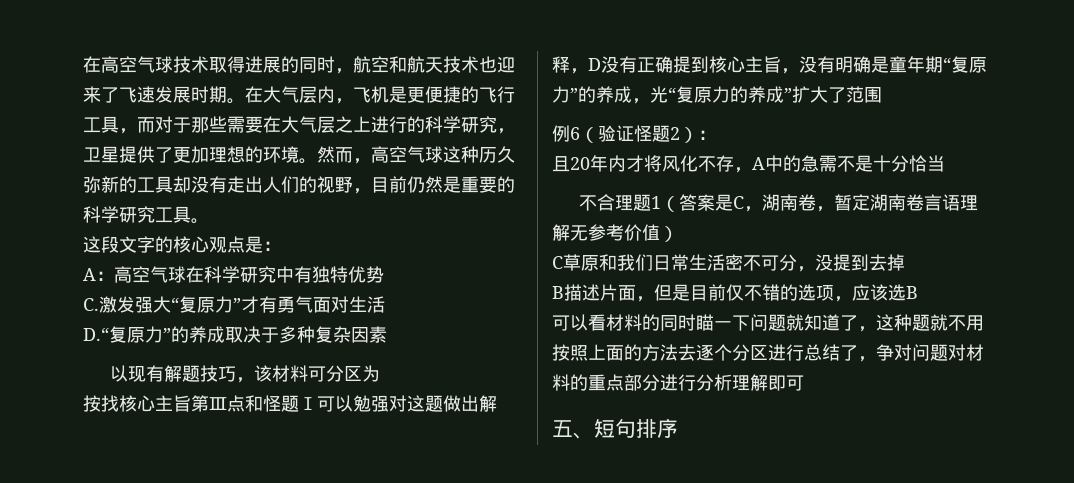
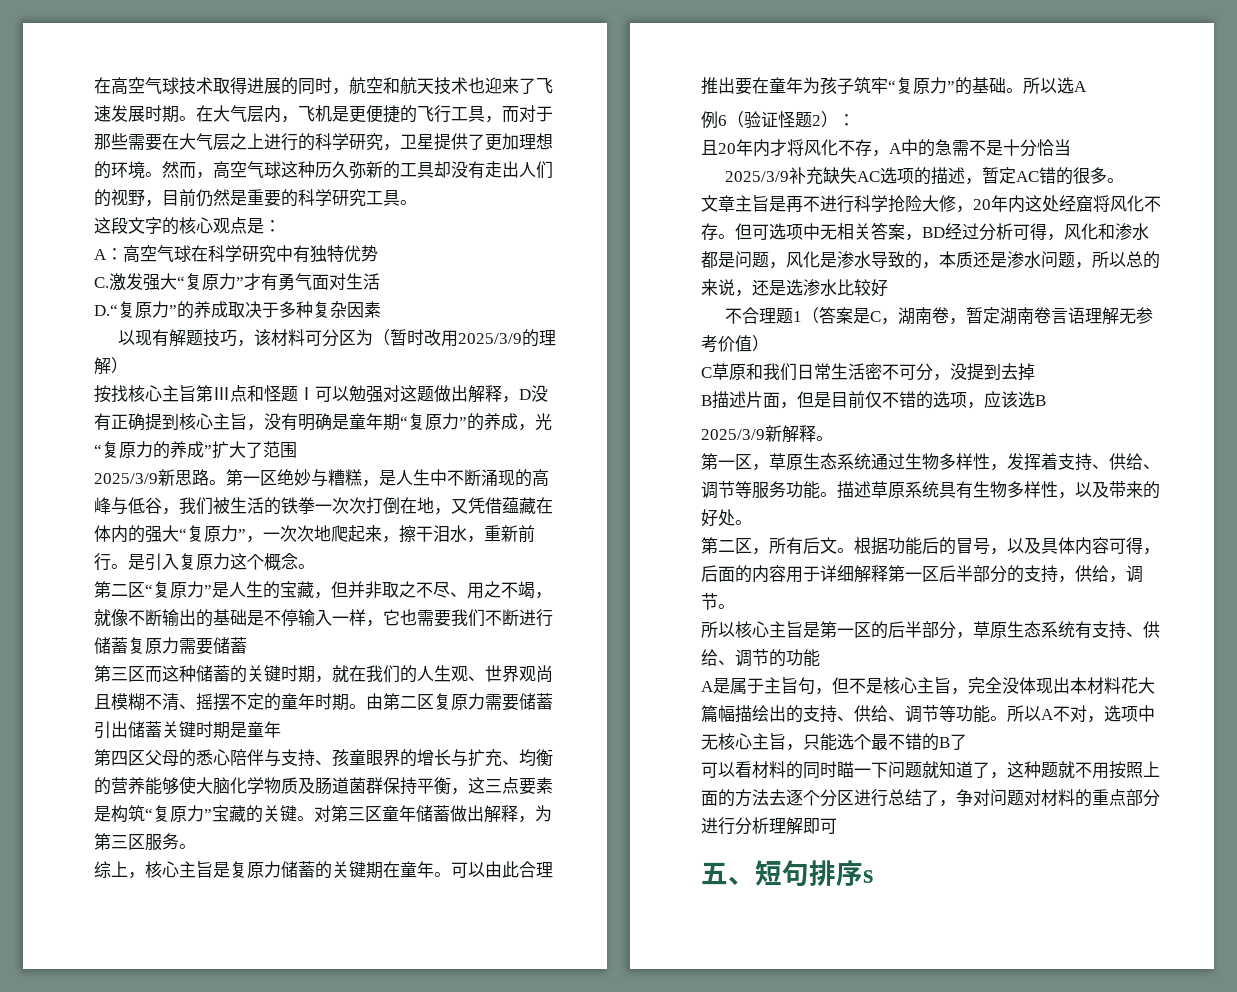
(380, 373) none -> [372,329,556,347] [94,357,128,375] （暂时改用2025/3/9的理解）
(882, 95) none -> [94,469,549,487] [94,497,553,515] [94,525,535,543] [94,553,315,571] [94,581,552,599] [94,609,553,627] [94,637,247,655] [94,665,553,683] [94,693,553,711] [94,721,281,739] [94,749,553,767] [94,776,553,795] [94,805,552,823] [94,833,196,851] [94,861,553,879] [701,77,1087,95] // 2025/3/9新思路。第一区绝妙与糟糕，是人生中不断涌现的高峰与低谷，我们被生活的铁拳一次次打倒在地，又凭借蕴藏在体内的强大“复原力”，一次次地爬起来，擦干泪水，重新前行。是引入复原力这个概念。 // 第二区“复原力”是人生的宝藏，但并非取之不尽、用之不竭，就像不断输出的基础是不停输入一样，它也需要我们不断进行储蓄复原力需要储蓄 // 第三区而这种储蓄的关键时期，就在我们的人生观、世界观尚且模糊不清、摇摆不定的童年时期。由第二区复原力需要储蓄引出储蓄关键时期是童年 // 第四区父母的悉心陪伴与支持、孩童眼界的增长与扩充、均衡的营养能够使大脑化学物质及肠道菌群保持平衡，这三点要素是构筑“复原力”宝藏的关键。对第三区童年储蓄做出解释，为第三区服务。 // 综上，核心主旨是复原力储蓄的关键期在童年。可以由此合理推出要在童年为孩子筑牢“复原力”的基础。所以选A
(945, 163) none -> [724,167,1124,185] [701,195,1161,213] [701,222,1149,241] [701,251,1160,269] [701,279,888,297] // 2025/3/9补充缺失AC选项的描述，暂定AC错的很多。 // 文章主旨是再不进行科学抢险大修，20年内这处经窟将风化不存。但可选项中无相关答案，BD经过分析可得，风化和渗水都是问题，风化是渗水导致的，本质还是渗水问题，所以总的来说，还是选渗水比较好
(918, 292) none -> [701,425,833,443] [701,453,1160,471] [701,481,1160,499] [701,509,752,527] [701,537,1160,555] [701,565,1143,583] [701,593,735,610] [701,621,1160,639] [701,649,820,667] [701,677,1155,695] [701,705,1155,723] [701,733,967,751] // 2025/3/9新解释。 // 第一区，草原生态系统通过生物多样性，发挥着支持、供给、调节等服务功能。描述草原系统具有生物多样性，以及带来的好处。 // 第二区，所有后文。根据功能后的冒号，以及具体内容可得，后面的内容用于详细解释第一区后半部分的支持，供给，调节。 // 所以核心主旨是第一区的后半部分，草原生态系统有支持、供给、调节的功能 // A是属于主旨句，但不是核心主旨，完全没体现出本材料花大篇幅描绘出的支持、供给、调节等功能。所以A不对，选项中无核心主旨，只能选个最不错的B了
(678, 428) none -> [863,870,873,883] s

